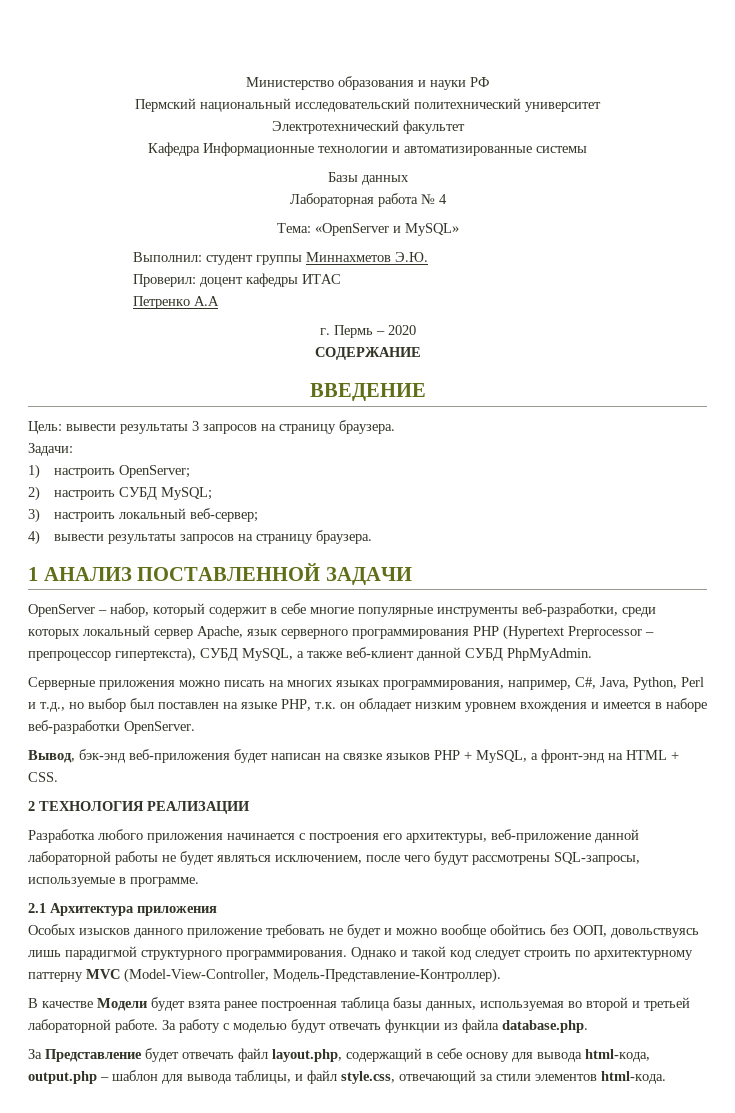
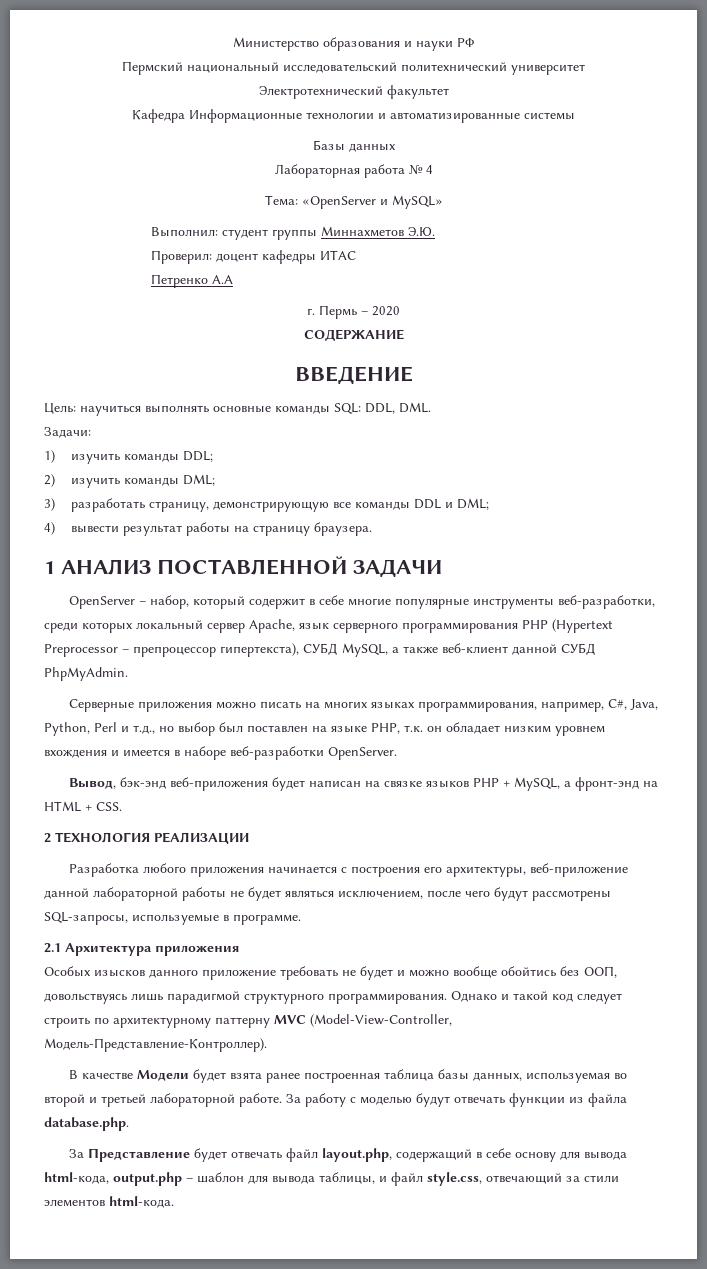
[66,420,395,434] [28,443,73,456] [28,464,191,479] [28,486,213,501] [28,508,259,523] вывести результаты 3 запросов на страницу браузера. // Задачи: // 1) настроить OpenServer; // 2) настроить СУБД MySQL; // 3) настроить локальный веб-сервер; -> [80,402,431,416] [44,427,91,438] [44,450,213,464] [44,474,215,488] [44,498,489,512] научиться выполнять основные команды SQL: DDL, DML. // Задачи: // 1) изучить команды DDL; // 2) изучить команды DML; // 3) разработать страницу, демонстрирующую все команды DDL и DML;
[108,534,235,544] результаты запросов -> [122,522,230,536] результат работы

